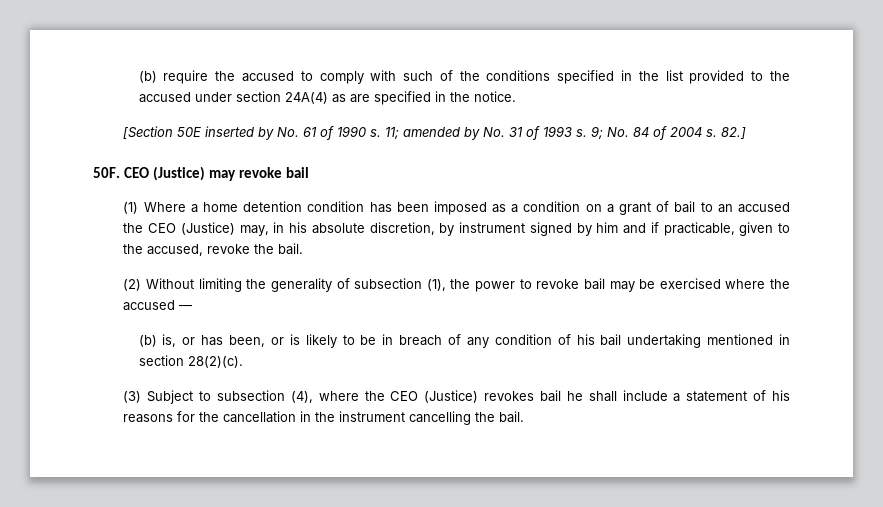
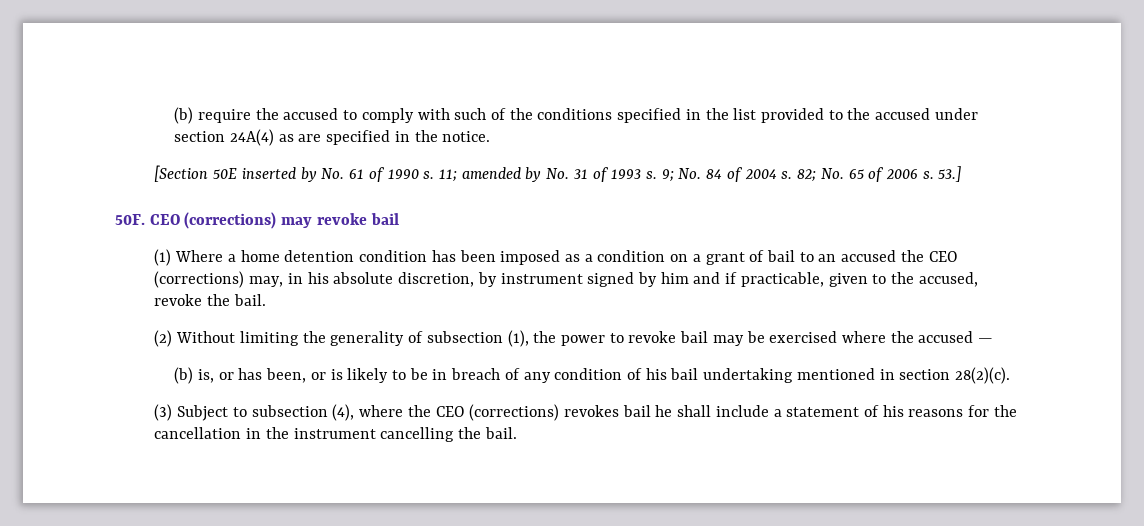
[721,127,747,139] 82.] -> [797,166,962,182] 82; No. 65 of 2006 s. 53.]
[152,166,205,181] (Justice) -> [184,212,277,229] (corrections)
[180,222,235,235] (Justice) -> [154,271,245,288] (corrections)
[424,390,479,403] (Justice) -> [469,404,560,421] (corrections)

